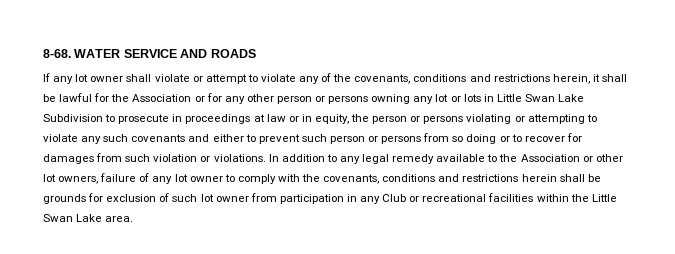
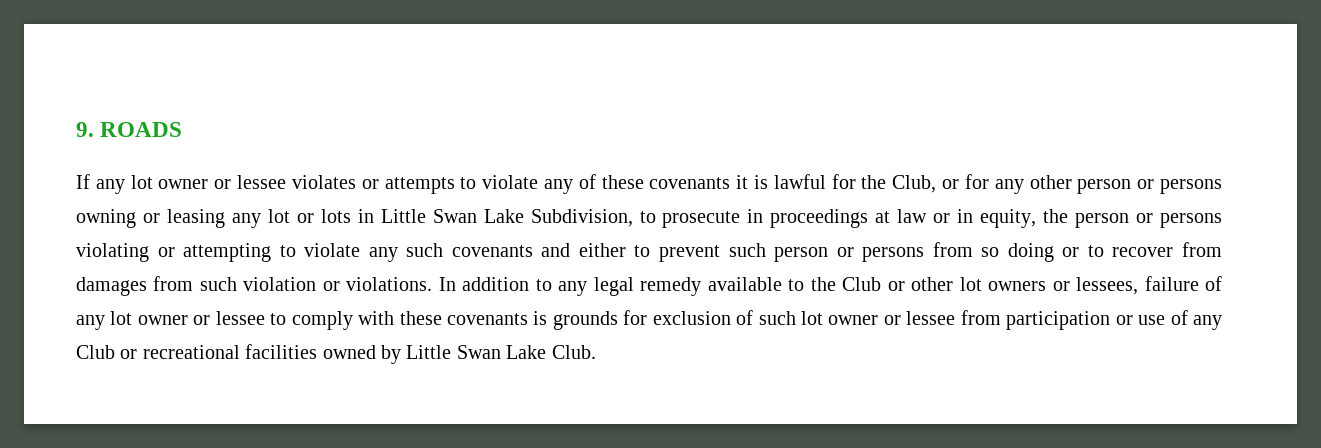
[43,49,208,58] 8-68. WATER SERVICE AND -> [76,122,94,137] 9.
[126,73,627,84] [43,94,56,102] shall violate or attempt to violate any of the covenants, conditions and restrictions herein, it shall be -> [214,174,769,194] or lessee violates or attempts to violate any of these covenants it is
[132,94,192,102] Association -> [892,175,937,193] Club,
(411, 99) none -> [142,209,225,228] or leasing
[43,114,103,122] Subdivision -> [530,209,633,227] Subdivision,
[566,133,582,142] for -> [1181,242,1222,257] from
[520,154,580,162] Association -> [842,277,882,291] Club
[58,176,99,184] owners, -> [988,277,1139,295] owners or lessees,
(223, 179) none -> [193,311,265,325] or lessee
[302,174,601,184] the covenants, conditions and restrictions herein shall be -> [399,311,548,325] these covenants is
[250,193,357,204] from participation in -> [883,310,1188,330] or lessee from participation or use of
[536,194,617,202] [43,214,134,222] within the Little Swan Lake area. -> [322,345,596,364] owned by Little Swan Lake Club.

